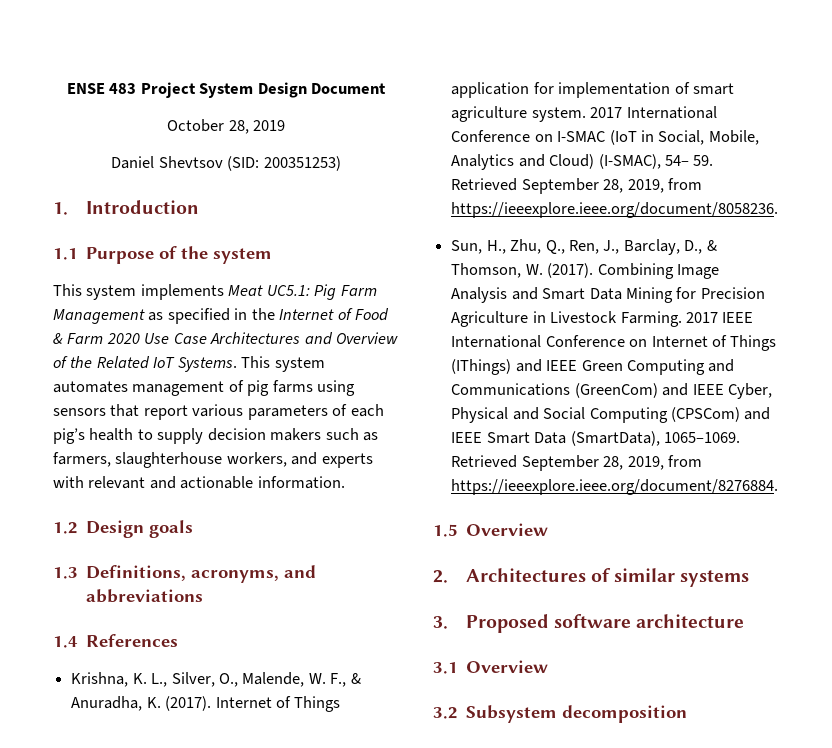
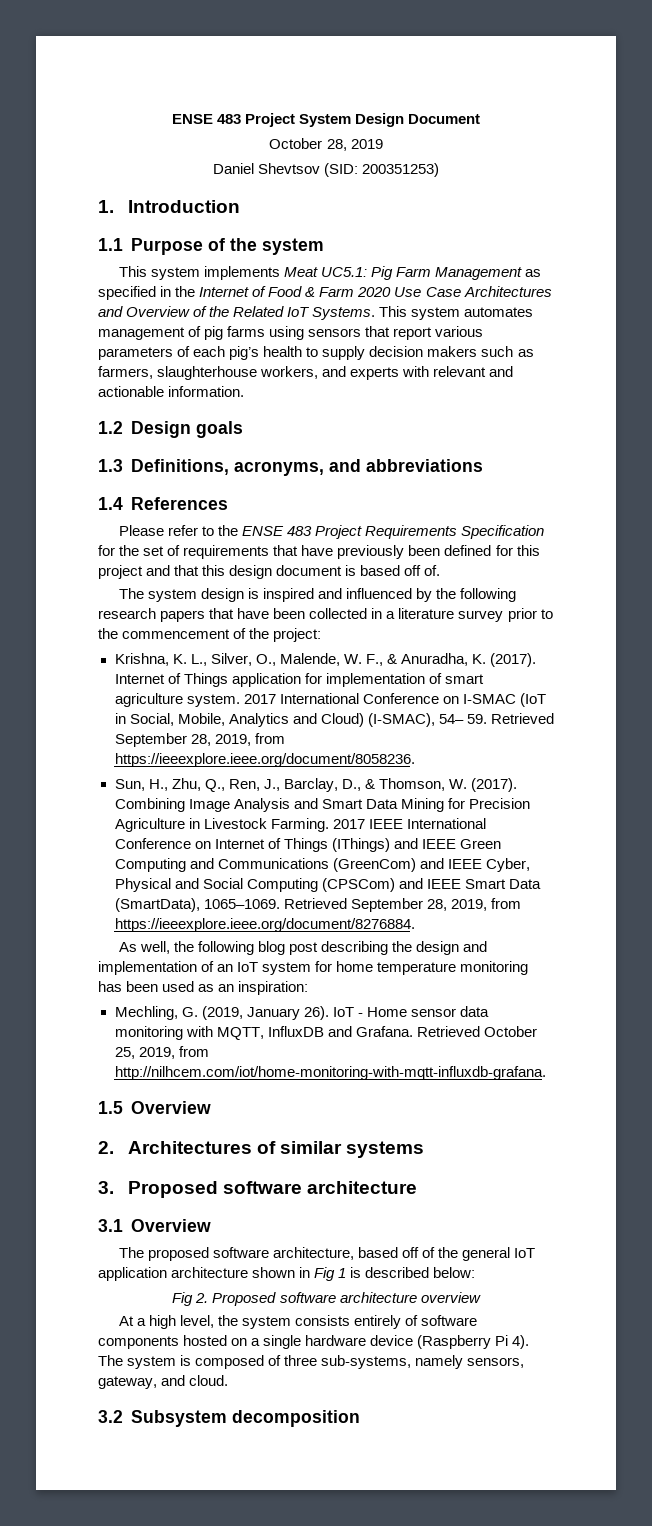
(179, 640) none -> [118,525,545,539] [98,545,540,559] [98,565,441,579] [118,588,517,602] [98,608,553,622] [98,628,322,642] // Please refer to the ENSE 483 Project Requirements Specification for the set of requirements that have previously been defined for this project and that this design document is based off of. // The system design is inspired and influenced by the following research papers that have been collected in a literature survey prior to the commencement of the project:
(779, 487) none -> [118,941,488,955] [98,961,529,975] [98,981,309,995] [114,1006,489,1020] [114,1026,537,1040] [114,1046,209,1059] [114,1066,546,1080] // As well, the following blog post describing the design and implementation of an IoT system for home temperature monitoring has been used as an inspiration: // Mechling, G. (2019, January 26). IoT - Home sensor data monitoring with MQTT, InfluxDB and Grafana. Retrieved October 25, 2019, from http://nilhcem.com/iot/home-monitoring-with-mqtt-influxdb-grafana.
(549, 666) none -> [118,1247,536,1261] [98,1267,476,1281] [172,1292,481,1306] [118,1315,478,1329] [98,1335,530,1349] [98,1355,525,1369] [98,1375,229,1389] // The proposed software architecture, based off of the general IoT application architecture shown in Fig 1 is described below: // Fig 2. Proposed software architecture overview // At a high level, the system consists entirely of software components hosted on a single hardware device (Raspberry Pi 4). The system is composed of three sub-systems, namely sensors, gateway, and cloud.

